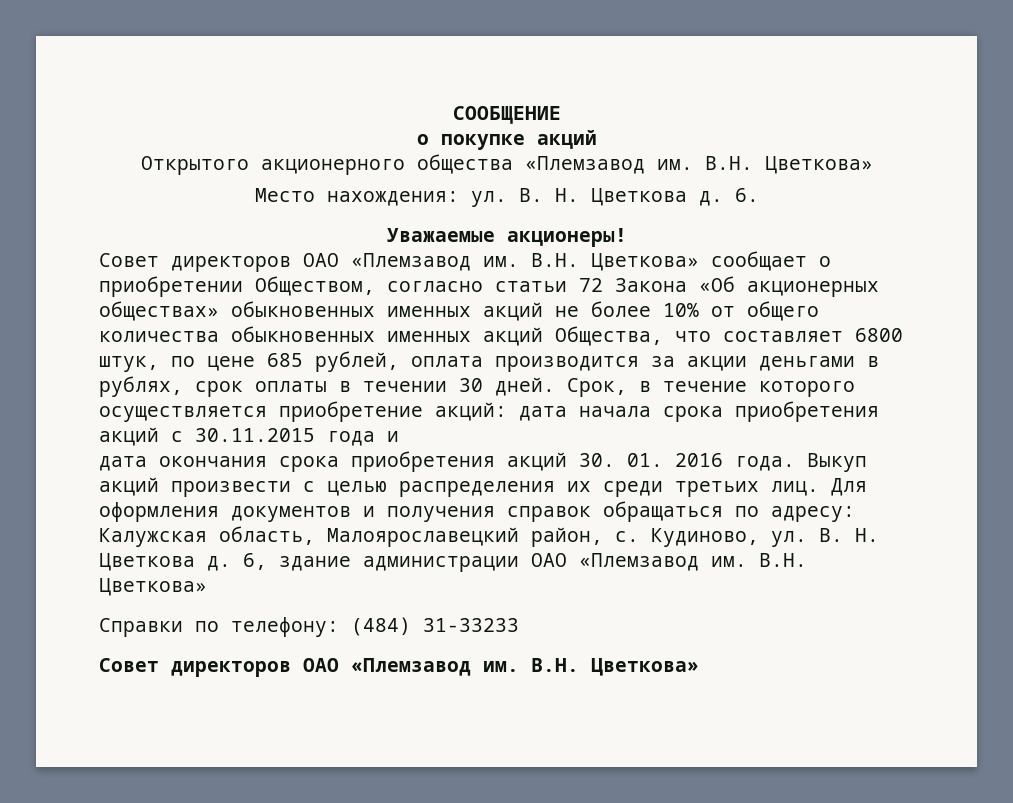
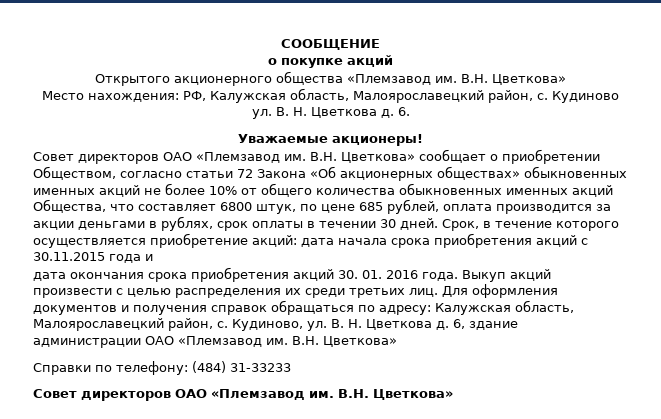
(459, 198) none -> [183,88,619,103] РФ, Калужская область, Малоярославецкий район, с. Кудиново

